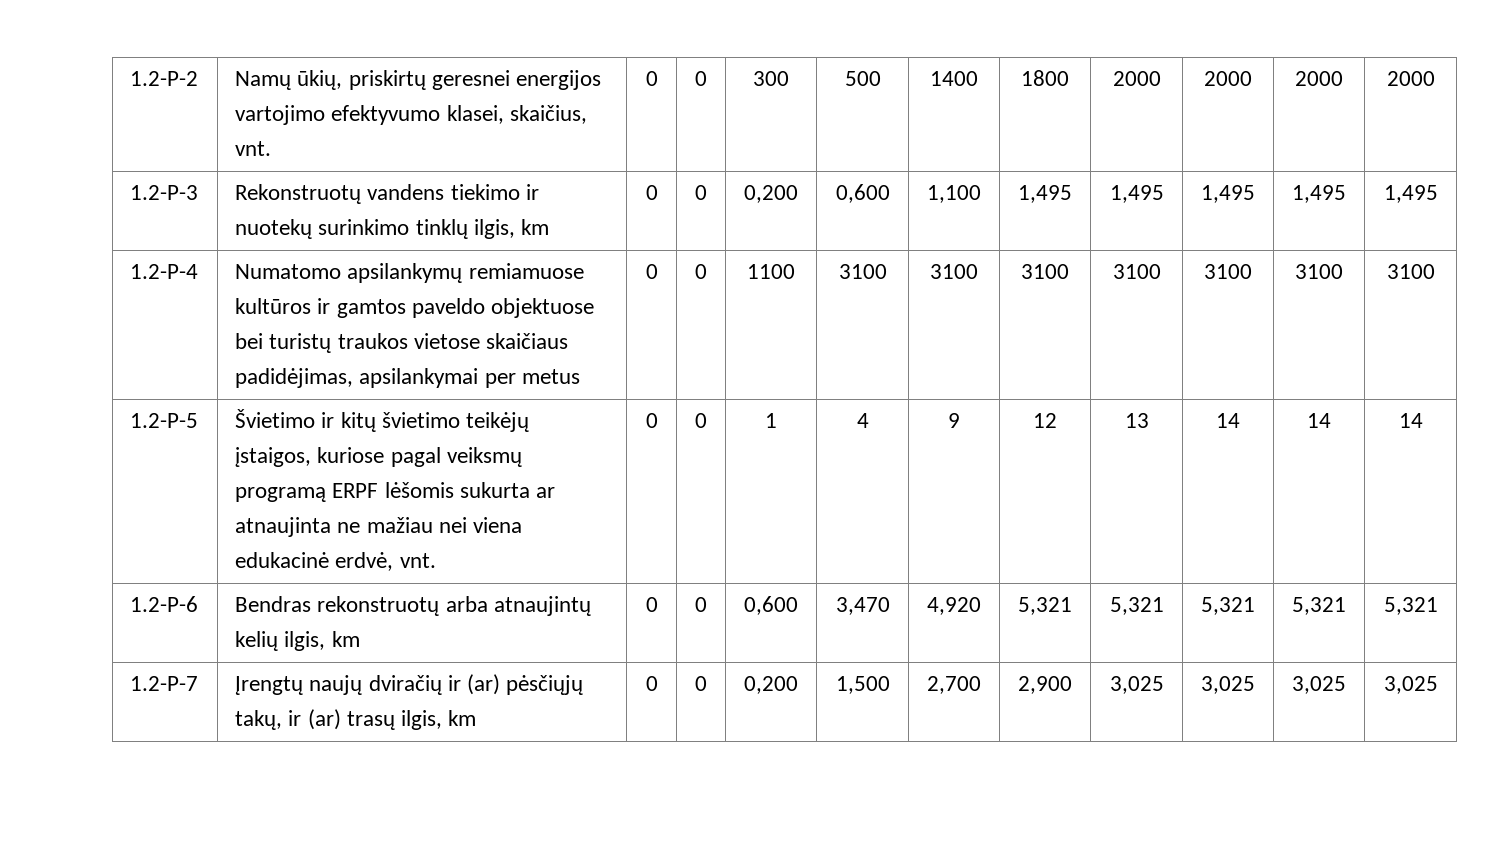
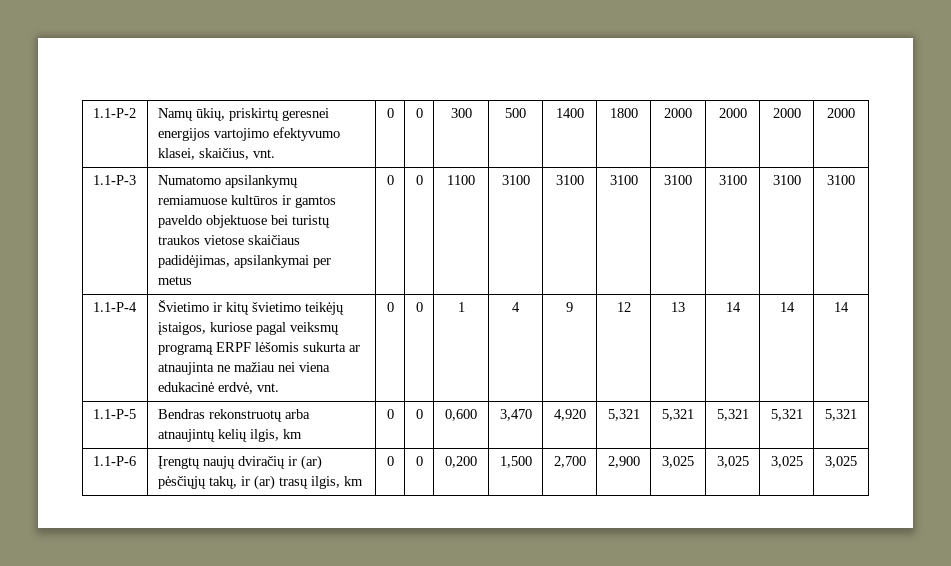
[130,71,199,86] 1.2-P-2 -> [92,108,136,118] 1.1-P-2
[130,185,199,200] [235,184,539,204] [235,219,549,239] [645,185,658,200] [695,185,707,200] [744,185,798,203] [835,184,890,203] [927,185,981,203] [1018,185,1072,203] [1109,185,1164,203] [1201,185,1255,203] [1292,185,1346,203] [1383,185,1438,203] [130,264,199,279] 1.2-P-3 | Rekonstruotų vandens tiekimo ir nuotekų surinkimo tinklų ilgis, km | 0 | 0 | 0,200 | 0,600 | 1,100 | 1,495 | 1,495 | 1,495 | 1,495 | 1,495 // 1.2-P-4 -> [92,175,136,185] 1.1-P-3
[130,413,199,428] 1.2-P-5 -> [92,302,137,312] 1.1-P-4
[130,596,199,612] 1.2-P-6 -> [92,409,136,419] 1.1-P-5
[130,676,199,691] 1.2-P-7 -> [92,456,136,466] 1.1-P-6

